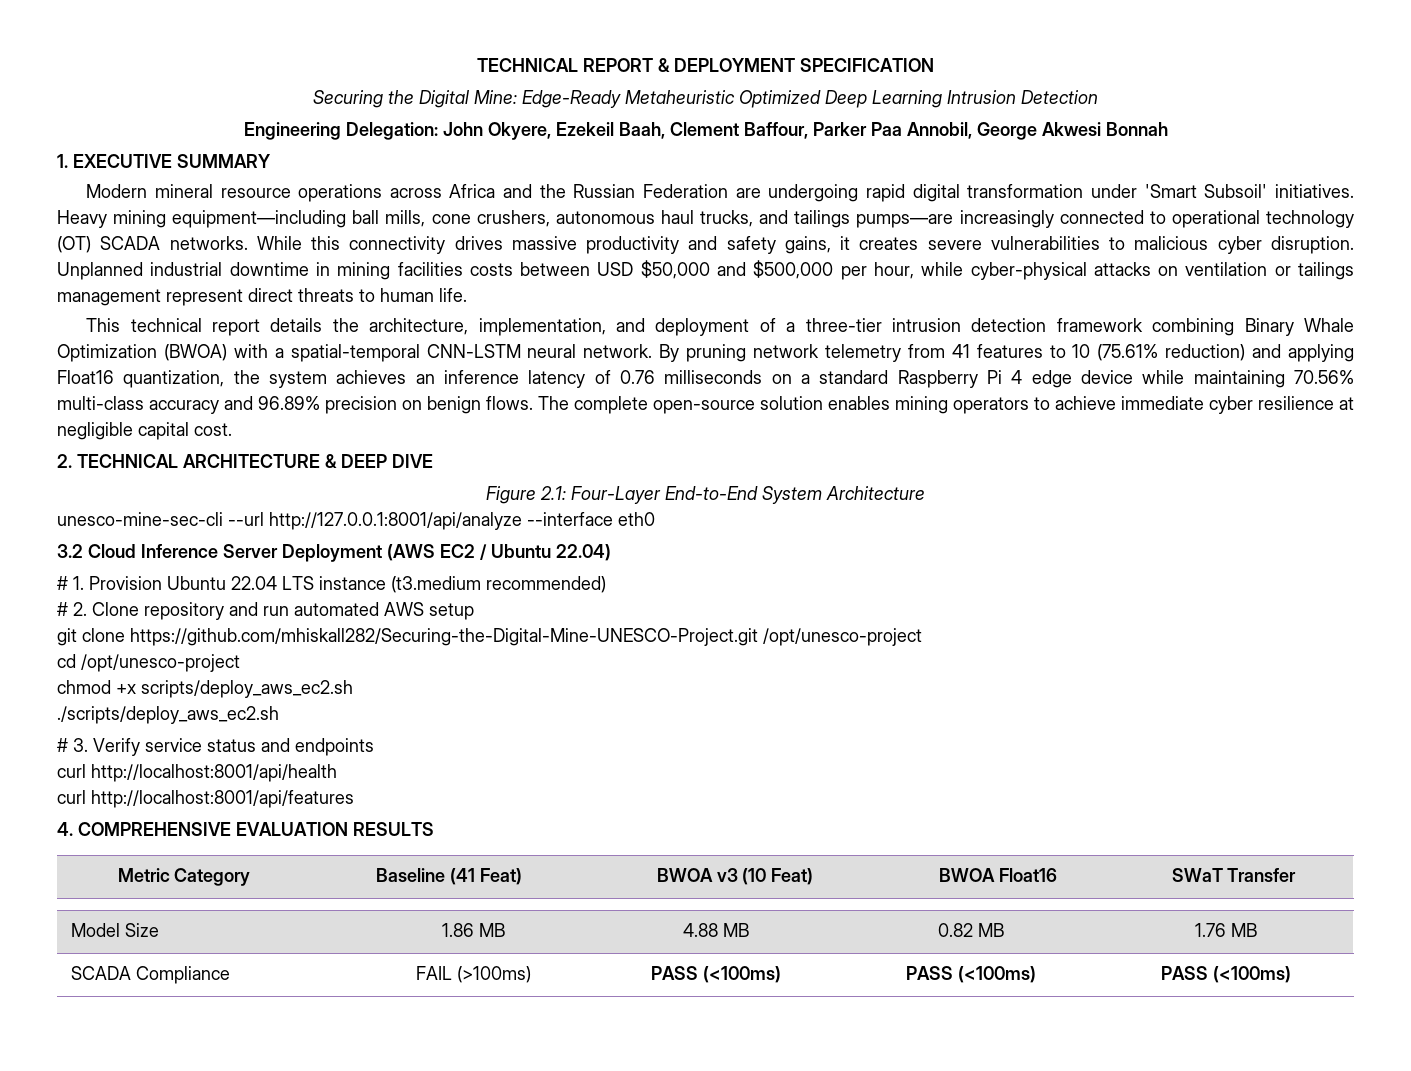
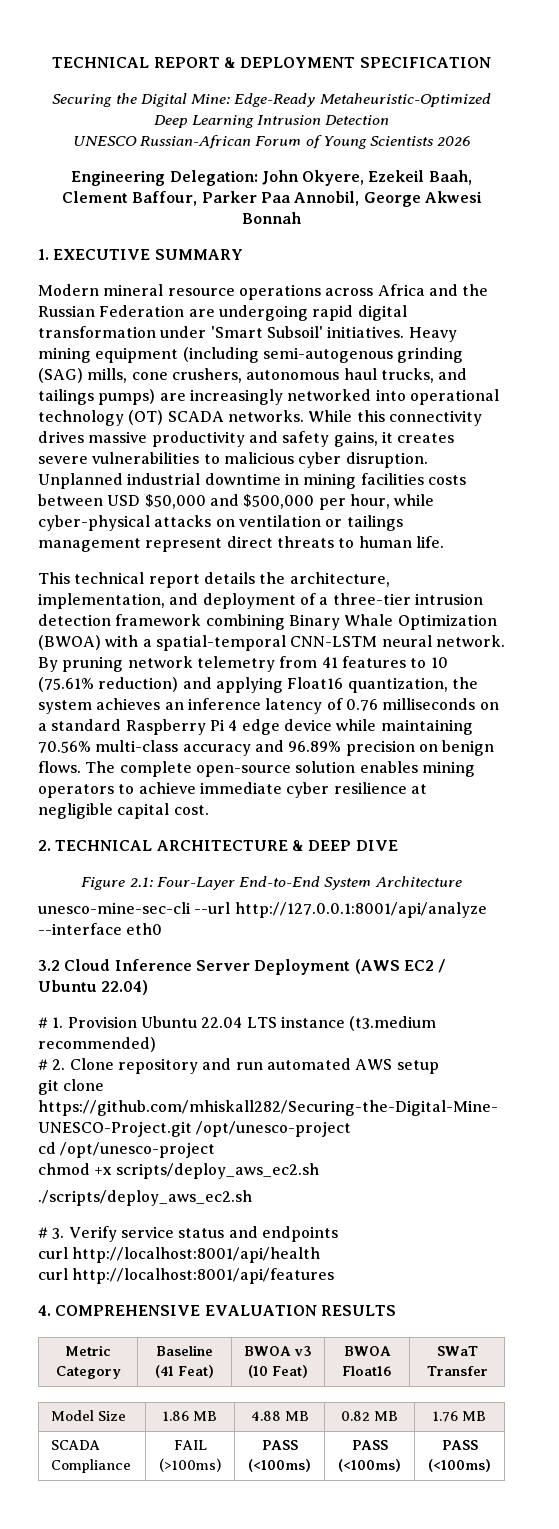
[625,90,821,108] Metaheuristic Optimized -> [319,93,491,107] Metaheuristic-Optimized
(1098, 97) none -> [72,135,471,149] // UNESCO Russian-African Forum of Young Scientists 2026
[172,210,380,228] equipment—including ball -> [95,347,464,363] [38,368,83,383] equipment (including semi-autogenous grinding (SAG)
[856,210,1166,228] pumps—are increasingly connected to -> [98,389,406,405] pumps) are increasingly networked into

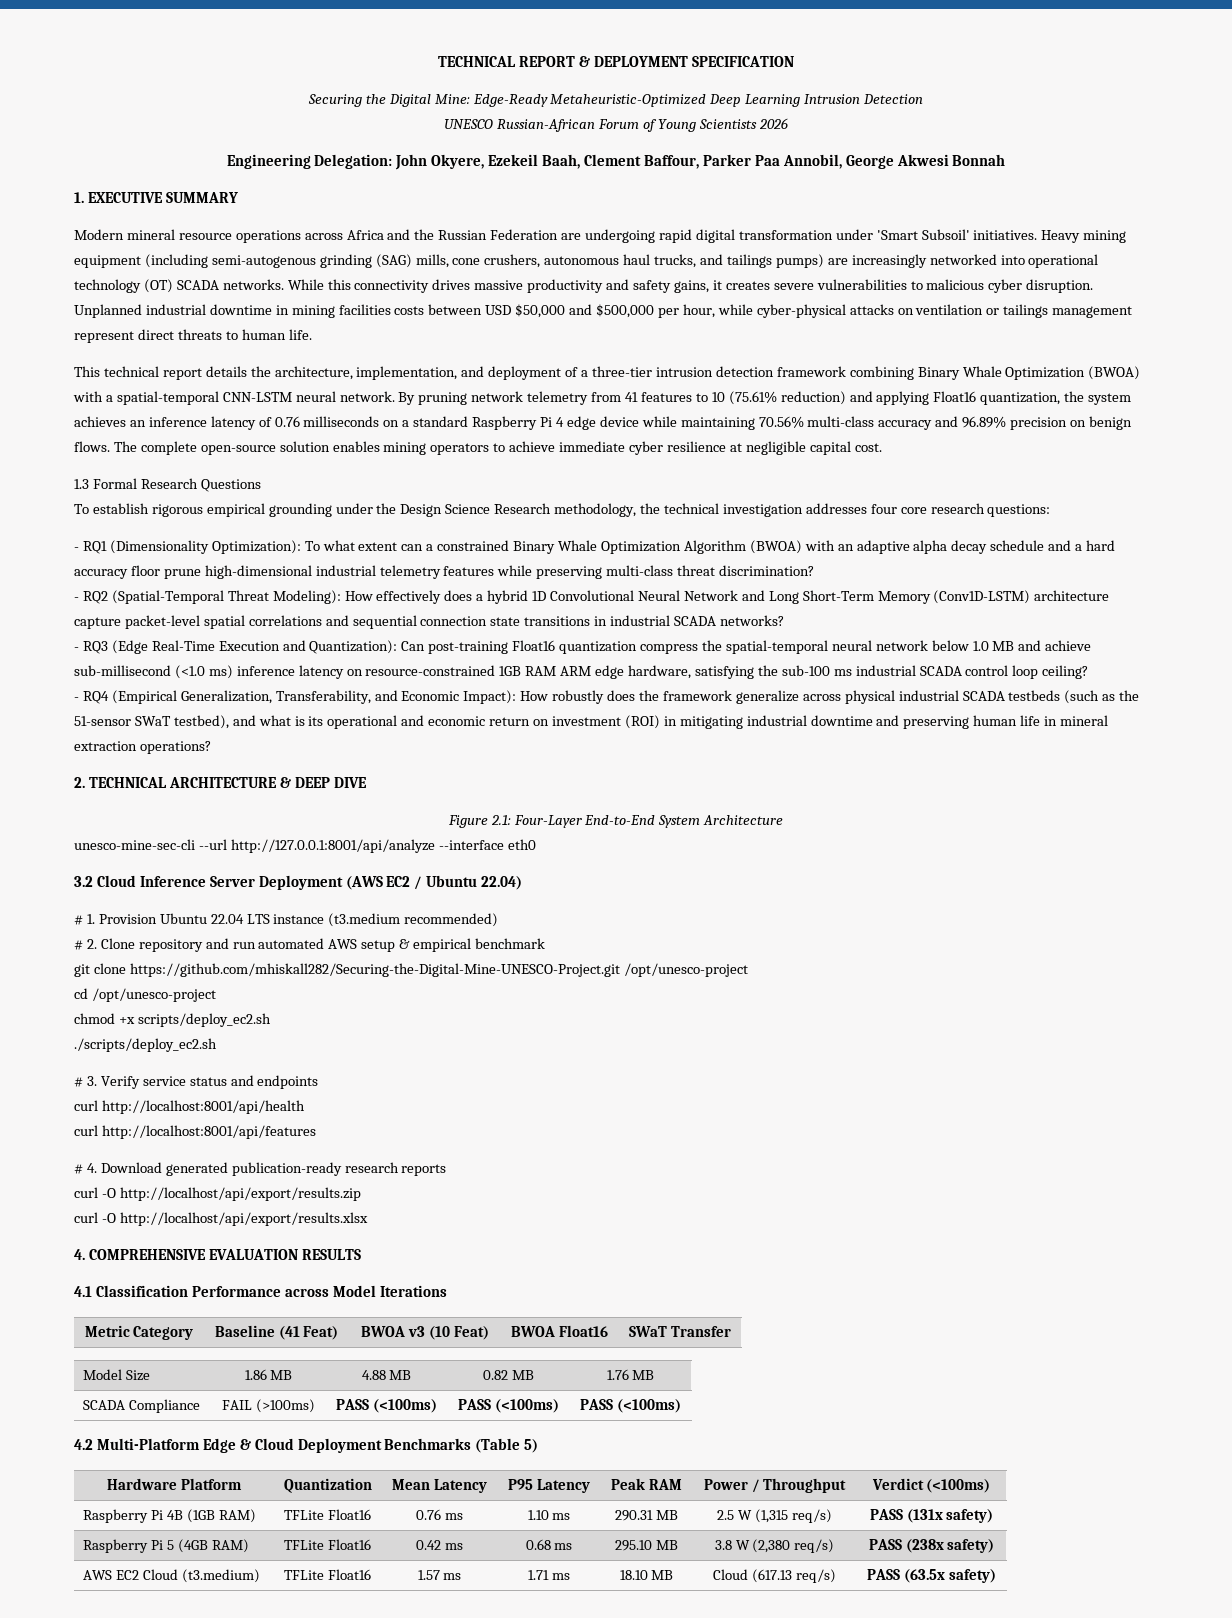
(209, 810) none -> [74,478,261,492] [74,503,1051,517] [74,540,1116,554] [74,565,815,579] [74,590,1110,604] [74,615,784,629] [74,640,1092,654] [74,665,1089,679] [74,690,1140,704] [74,715,1109,729] [74,741,211,754] // 1.3 Formal Research Questions // To establish rigorous empirical grounding under the Design Science Research methodology, the technical investigation addresses four core research questions: // - RQ1 (Dimensionality Optimization): To what extent can a constrained Binary Whale Optimization Algorithm (BWOA) with an adaptive alpha decay schedule and a hard accuracy floor prune high-dimensional industrial telemetry features while preserving multi-class threat discrimination? // - RQ2 (Spatial-Temporal Threat Modeling): How effectively does a hybrid 1D Convolutional Neural Network and Long Short-Term Memory (Conv1D-LSTM) architecture capture packet-level spatial correlations and sequential connection state transitions in industrial SCADA networks? // - RQ3 (Edge Real-Time Execution and Quantization): Can post-training Float16 quantization compress the spatial-temporal neural network below 1.0 MB and achieve sub-millisecond (<1.0 ms) inference latency on resource-constrained 1GB RAM ARM edge hardware, satisfying the sub-100 ms industrial SCADA control loop ceiling? // - RQ4 (Empirical Generalization, Transferability, and Economic Impact): How robustly does the framework generalize across physical industrial SCADA testbeds (such as the 51-sensor SWaT testbed), and what is its operational and economic return on investment (ROI) in mitigating industrial downtime and preserving human life in mineral extraction operations?
(439, 1067) none -> [399,938,546,952] & empirical benchmark
[115,1163,319,1179] [38,1190,252,1206] scripts/deploy_aws_ec2.sh // ./scripts/deploy_aws_ec2.sh -> [137,1013,271,1027] [74,1038,217,1052] scripts/deploy_ec2.sh // ./scripts/deploy_ec2.sh
[38,1305,396,1316] 4. COMPREHENSIVE EVALUATION RESULTS -> [74,1162,447,1176] [74,1187,361,1201] [74,1212,368,1226] [74,1249,361,1260] [74,1285,447,1297] # 4. Download generated publication-ready research reports // curl -O http://localhost/api/export/results.zip // curl -O http://localhost/api/export/results.xlsx // 4. COMPREHENSIVE EVALUATION RESULTS // 4.1 Classification Performance across Model Iterations
(491, 1465) none -> [74,1438,539,1453] [107,1478,242,1490] [283,1478,372,1493] [392,1479,487,1493] [508,1479,590,1493] [611,1478,682,1490] [703,1478,847,1493] [871,1478,991,1493] [83,1509,257,1523] [284,1509,371,1520] [416,1509,463,1520] [527,1510,571,1520] [615,1510,678,1521] [717,1509,832,1523] [869,1509,994,1523] [83,1539,250,1553] [284,1539,371,1550] [416,1540,463,1550] [525,1539,573,1550] [615,1540,678,1551] [714,1539,835,1553] [868,1539,995,1553] [83,1569,261,1583] [284,1569,371,1580] [417,1570,462,1580] [528,1570,570,1580] [619,1570,674,1580] [713,1569,836,1583] [867,1569,996,1583] // 4.2 Multi-Platform Edge & Cloud Deployment Benchmarks (Table 5) // Hardware Platform | Quantization | Mean Latency | P95 Latency | Peak RAM | Power / Throughput | Verdict (<100ms) // Raspberry Pi 4B (1GB RAM) | TFLite Float16 | 0.76 ms | 1.10 ms | 290.31 MB | 2.5 W (1,315 req/s) | PASS (131x safety) // Raspberry Pi 5 (4GB RAM) | TFLite Float16 | 0.42 ms | 0.68 ms | 295.10 MB | 3.8 W (2,380 req/s) | PASS (238x safety) // AWS EC2 Cloud (t3.medium) | TFLite Float16 | 1.57 ms | 1.71 ms | 18.10 MB | Cloud (617.13 req/s) | PASS (63.5x safety)

